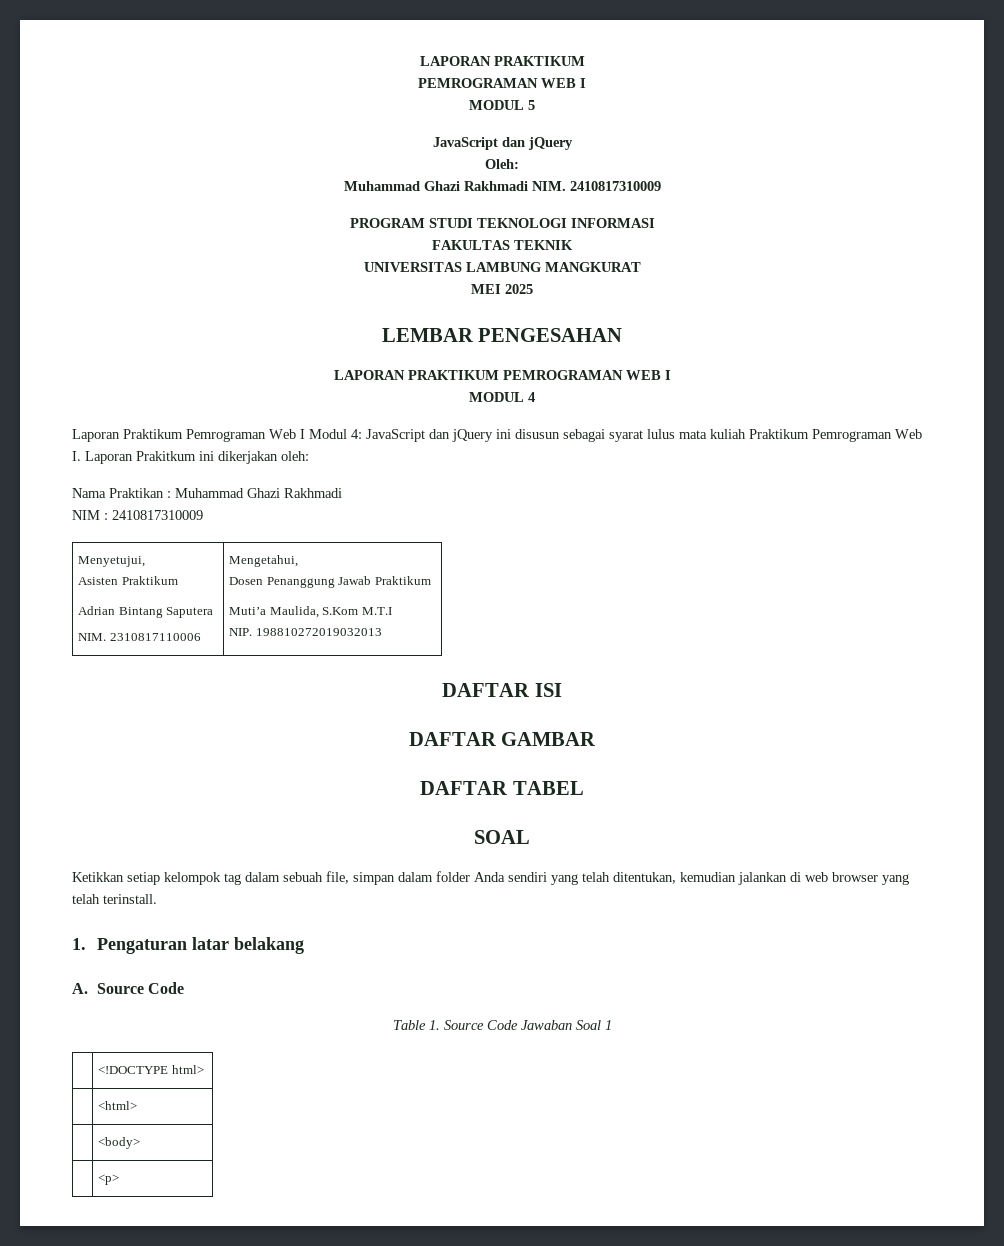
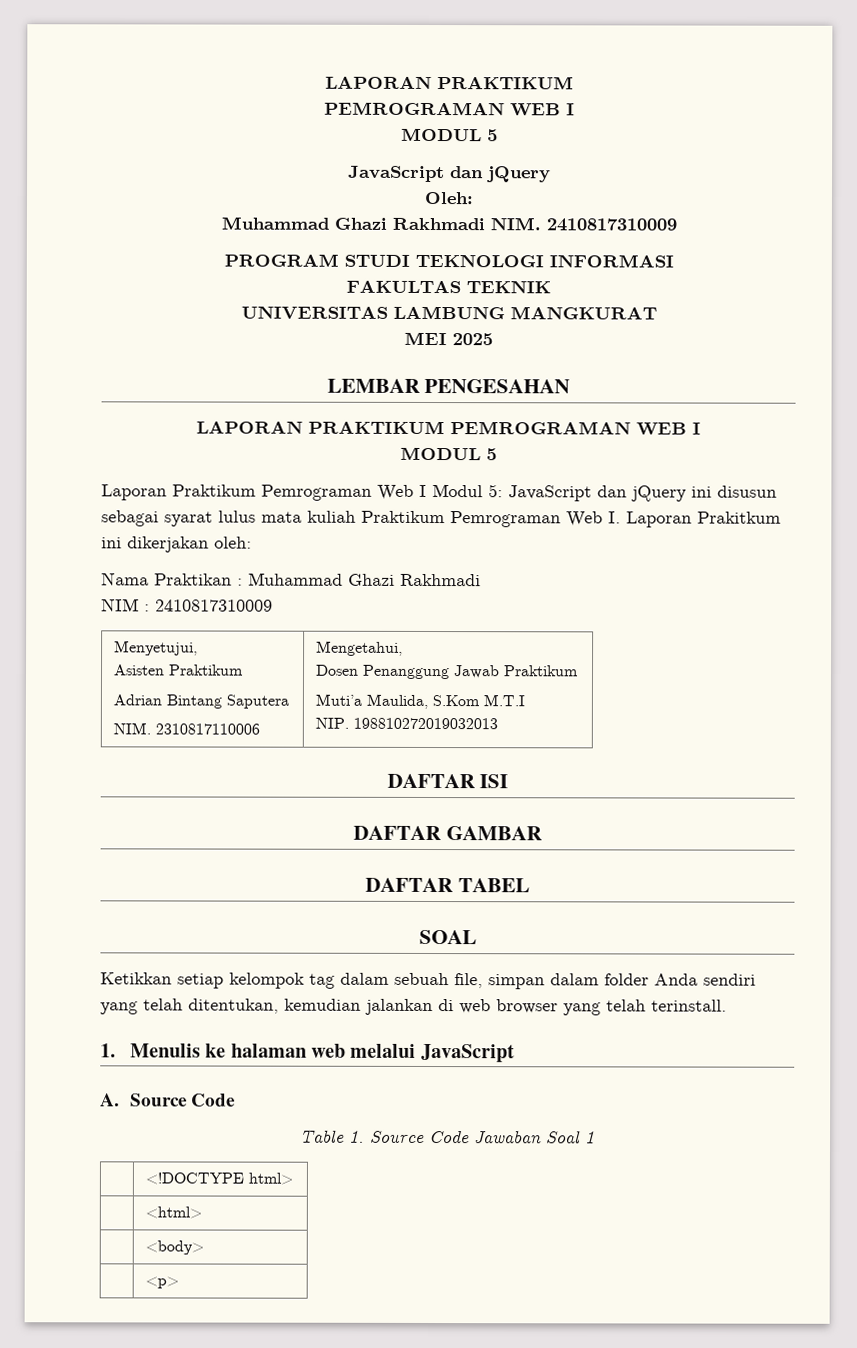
[528,392,535,402] 4 -> [486,448,497,461] 5
[351,429,362,439] 4: -> [488,484,503,498] 5:
[97,937,305,954] Pengaturan latar belakang -> [129,1043,515,1063] Menulis ke halaman web melalui JavaScript

